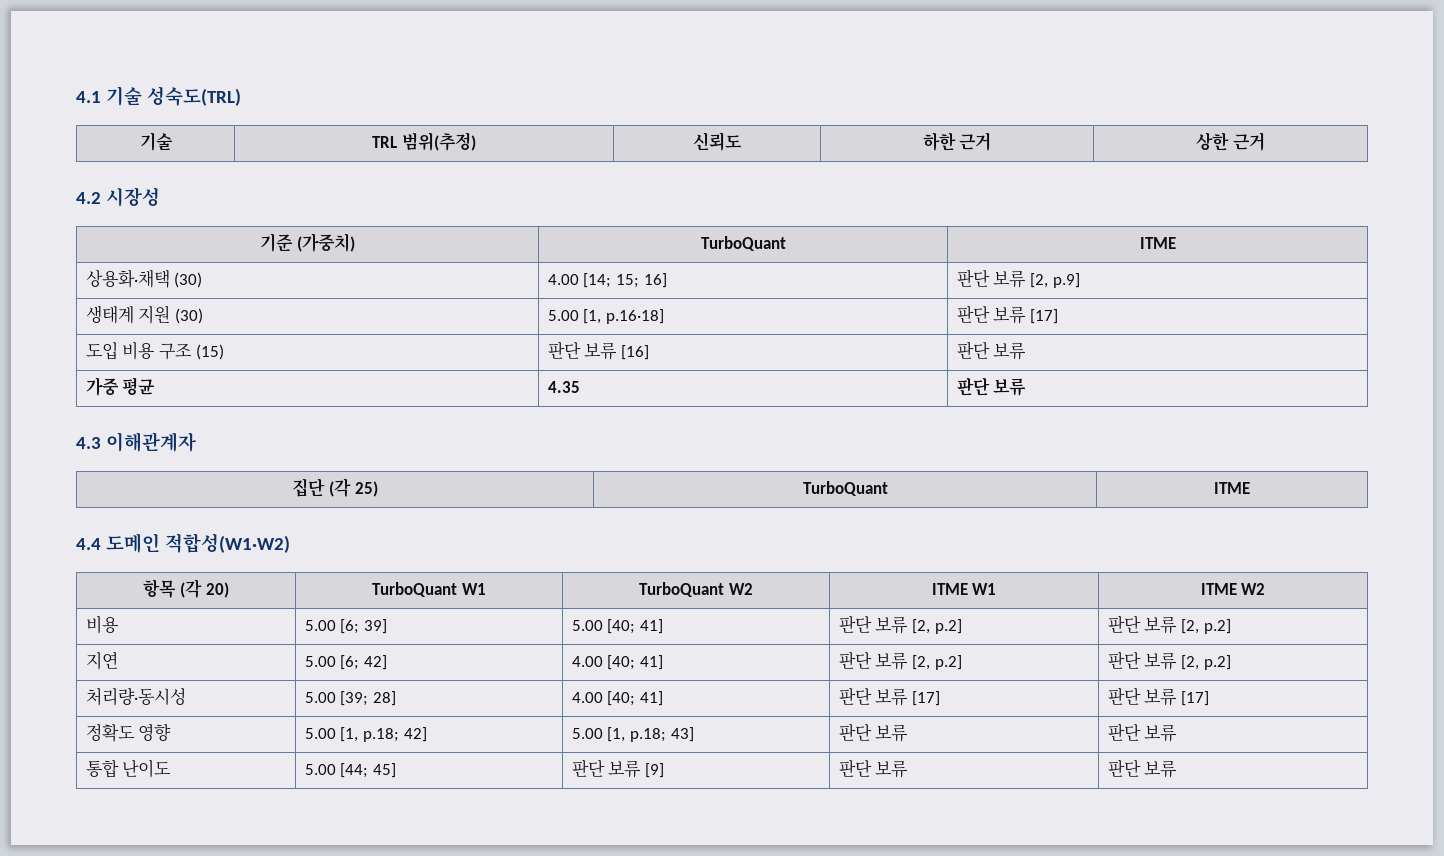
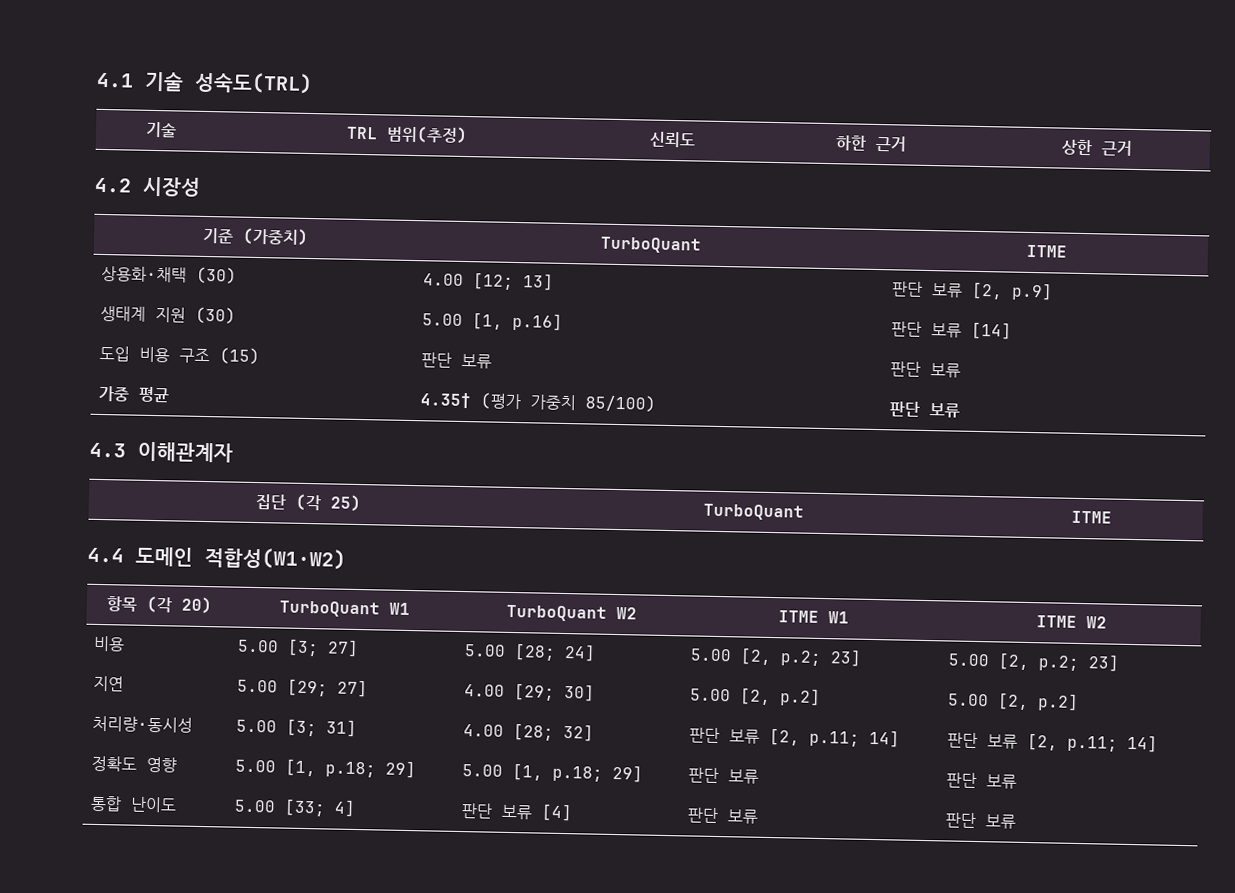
[583,273,667,288] [14; 15; 16] -> [473,272,555,291] [12; 13]
[606,309,665,324] [956,305,1059,324] p.16·18] | 판단 보류 [17] -> [512,312,564,331] [891,321,1013,340] p.16] | 판단 보류 [14]
[621,345,650,360] [16] -> (493, 361) none
[547,381,580,393] 4.35 -> [420,392,657,412] 4.35† (평가 가중치 85/100)
[340,619,388,634] [571,619,664,634] [838,615,962,634] [1107,615,1231,634] [6; 39] | 5.00 [40; 41] | 판단 보류 [2, p.2] | 판단 보류 [2, p.2] -> [287,638,360,658] [464,643,597,662] [690,647,863,667] [948,652,1121,672] [3; 27] | 5.00 [28; 24] | 5.00 [2, p.2; 23] | 5.00 [2, p.2; 23]
[340,655,388,670] [571,655,664,670] [838,651,962,670] [1107,651,1178,670] [6; 42] | 4.00 [40; 41] | 판단 보류 [2, p.2] | 판단 보류 -> [287,678,369,698] [464,683,596,702] [690,687,822,706] [948,693,990,707] [29; 27] | 4.00 [29; 30] | 5.00 [2, p.2] | 5.00
[340,691,397,706] [571,691,664,706] [838,687,941,706] [1107,687,1210,706] [39; 28] | 4.00 [40; 41] | 판단 보류 [17] | 판단 보류 [17] -> [286,718,358,738] [463,723,595,742] [689,727,901,748] [947,732,1159,753] [3; 31] | 4.00 [28; 32] | 판단 보류 [2, p.11; 14] | 판단 보류 [2, p.11; 14]
[403,727,427,742] [571,727,694,742] 42] | 5.00 [1, p.18; 43] -> [385,760,417,779] [462,763,644,783] 29] | 5.00 [1, p.18; 29]
[340,763,397,778] [571,759,665,778] [44; 45] | 판단 보류 [9] -> [284,798,357,817] [461,803,574,822] [33; 4] | 판단 보류 [4]

